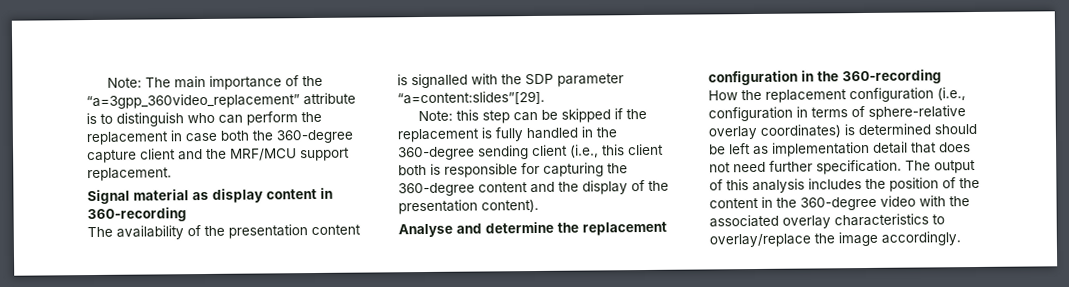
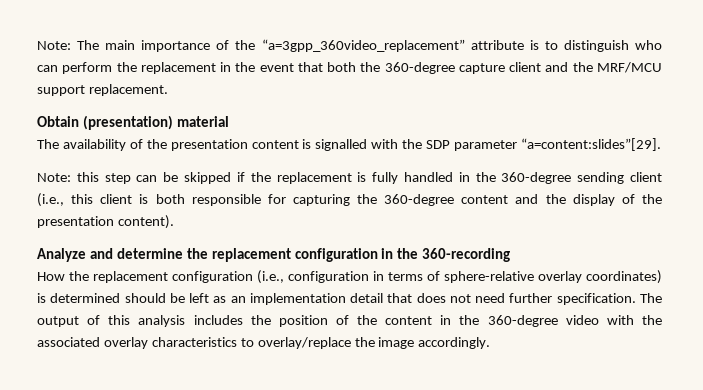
[185,132,217,143] case -> [235,62,323,72] the event that
[87,189,130,205] Signal -> [37,115,173,130] Obtain (presentation)
[192,187,333,203] [87,207,187,223] as display content in 360-recording -> (229, 121) none
[398,163,441,176] both is -> [139,194,185,204] is both
[398,223,453,238] Analyse -> [37,248,86,262] Analyze
(769, 150) none -> [230,296,246,303] an

